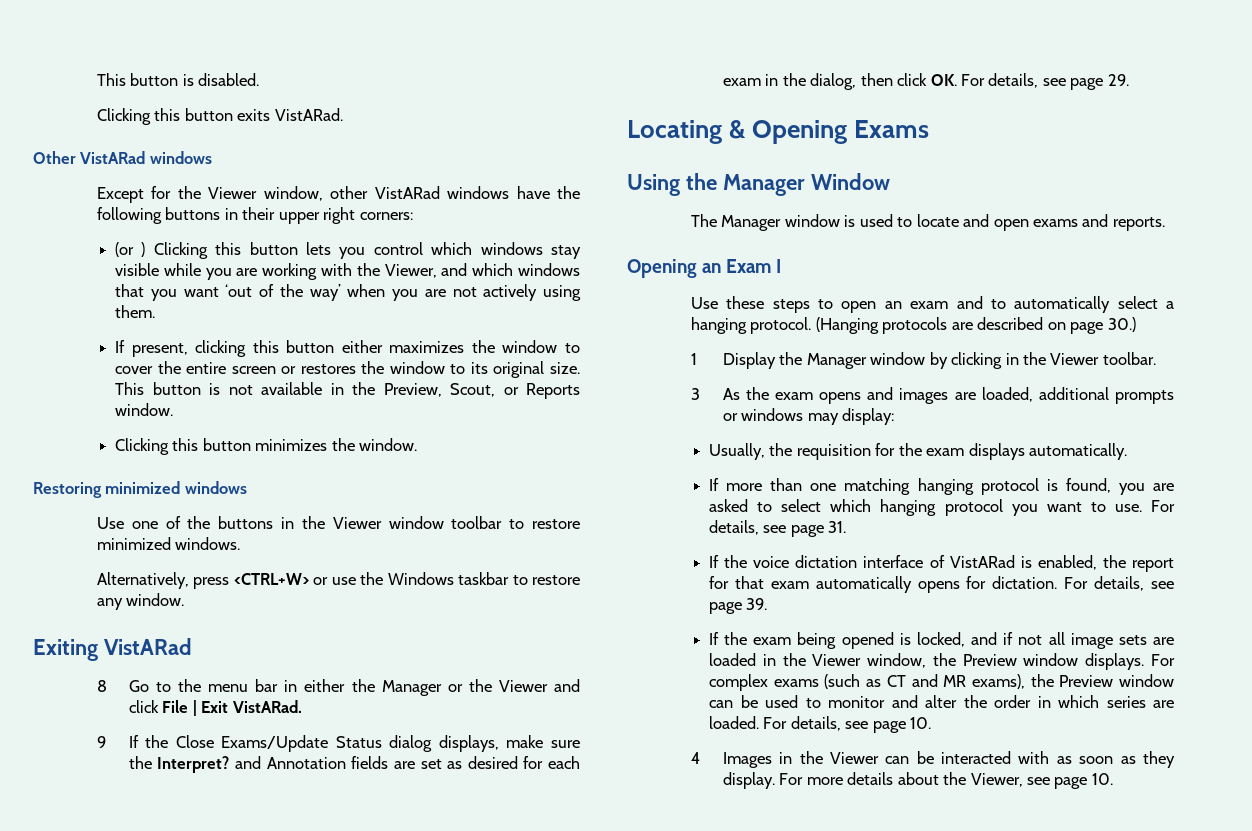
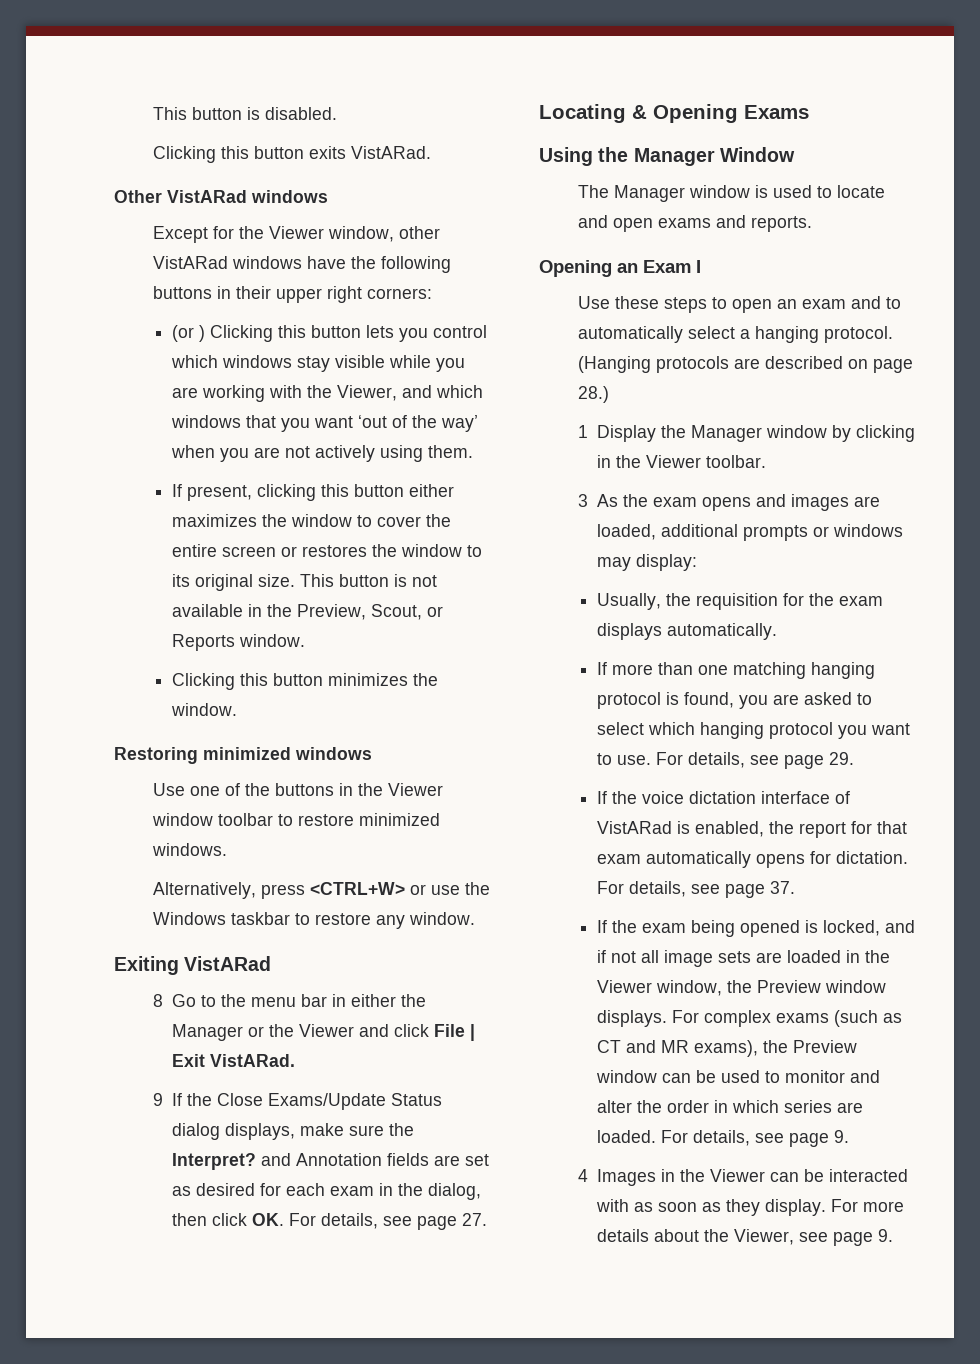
[1107,74,1129,86] 29. -> [461,1213,487,1226] 27.
[1107,317,1136,332] 30.) -> [577,386,609,403] 28.)
[828,521,847,533] 31. -> [828,752,854,765] 29.
[746,598,768,610] 39. -> [769,881,795,894] 37.
[910,717,932,729] 10. -> [833,1130,849,1143] 9.
[1091,773,1113,785] 10. -> [877,1229,893,1242] 9.

